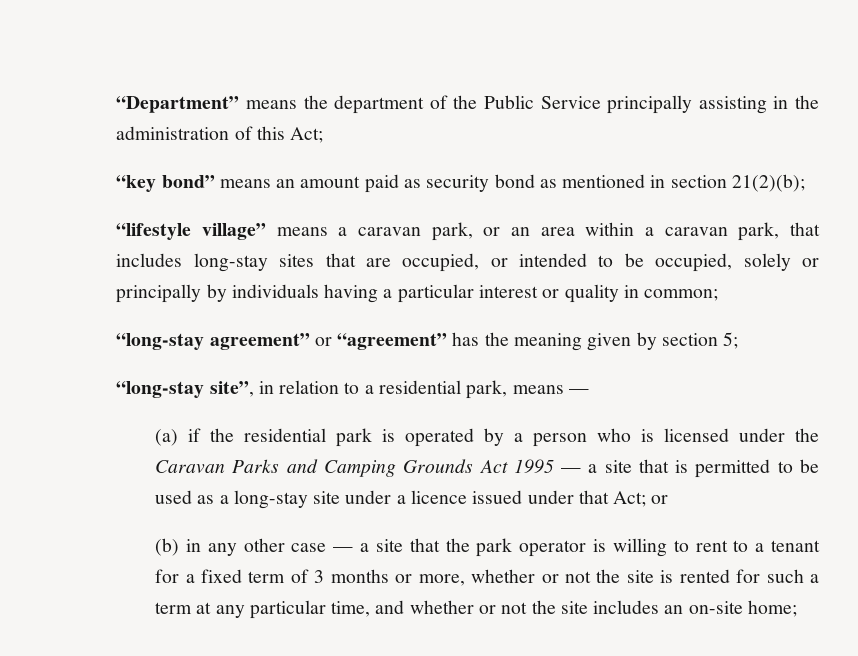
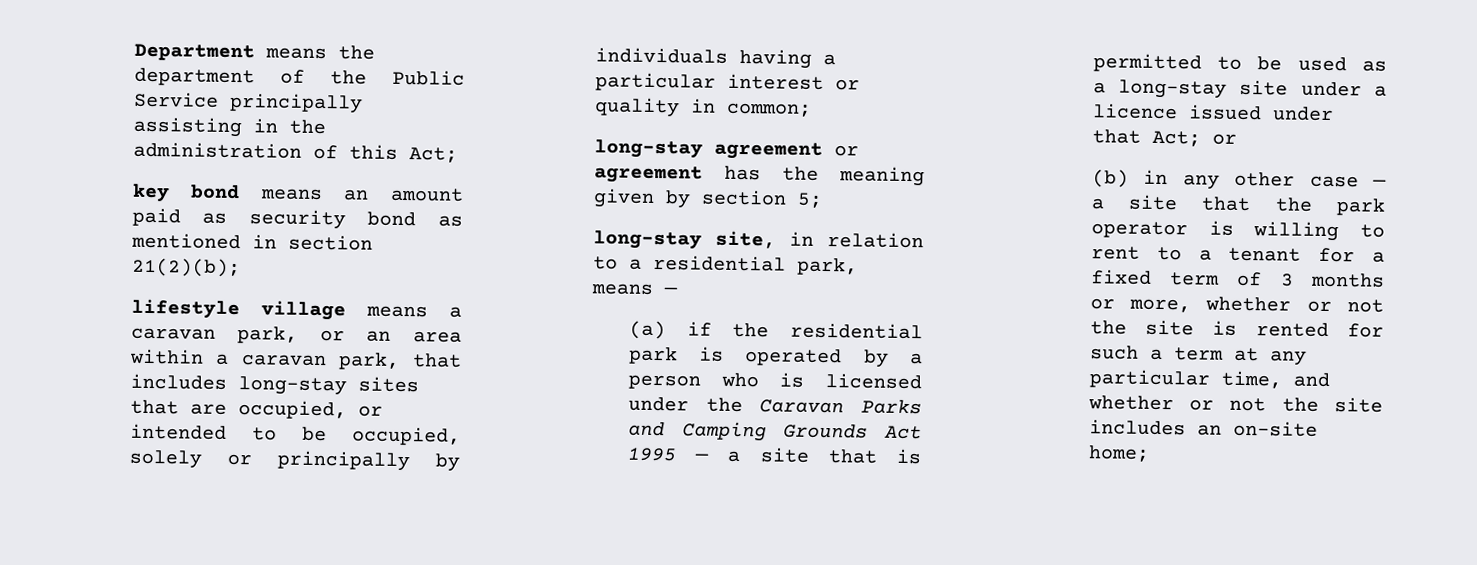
[116,96,240,113] “Department” -> [133,43,255,62] Department
[116,175,215,192] “key bond” -> [131,183,241,203] key bond
[116,223,267,240] “lifestyle village” -> [130,298,346,321] lifestyle village
[116,333,448,350] “long-stay agreement” or “agreement” -> [593,139,859,160] [593,165,703,184] long-stay agreement or agreement
[116,381,254,398] “long-stay site”, -> [592,230,776,250] long-stay site,

